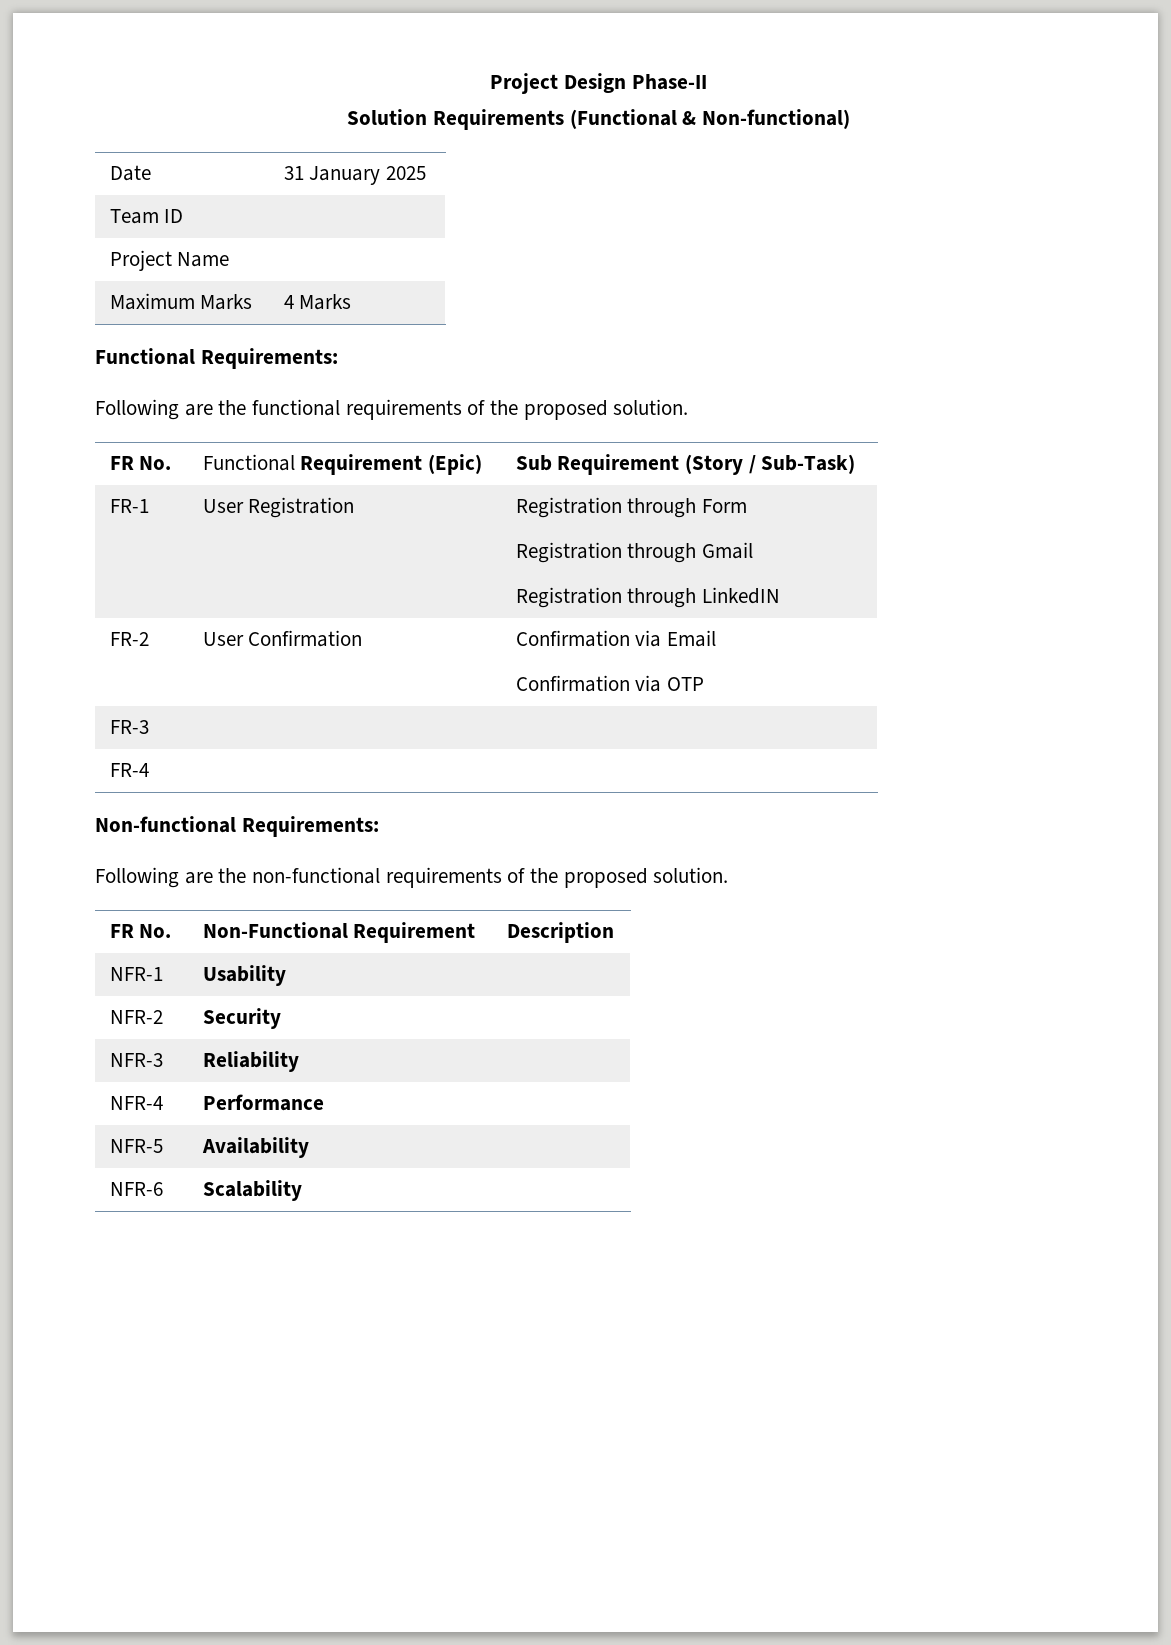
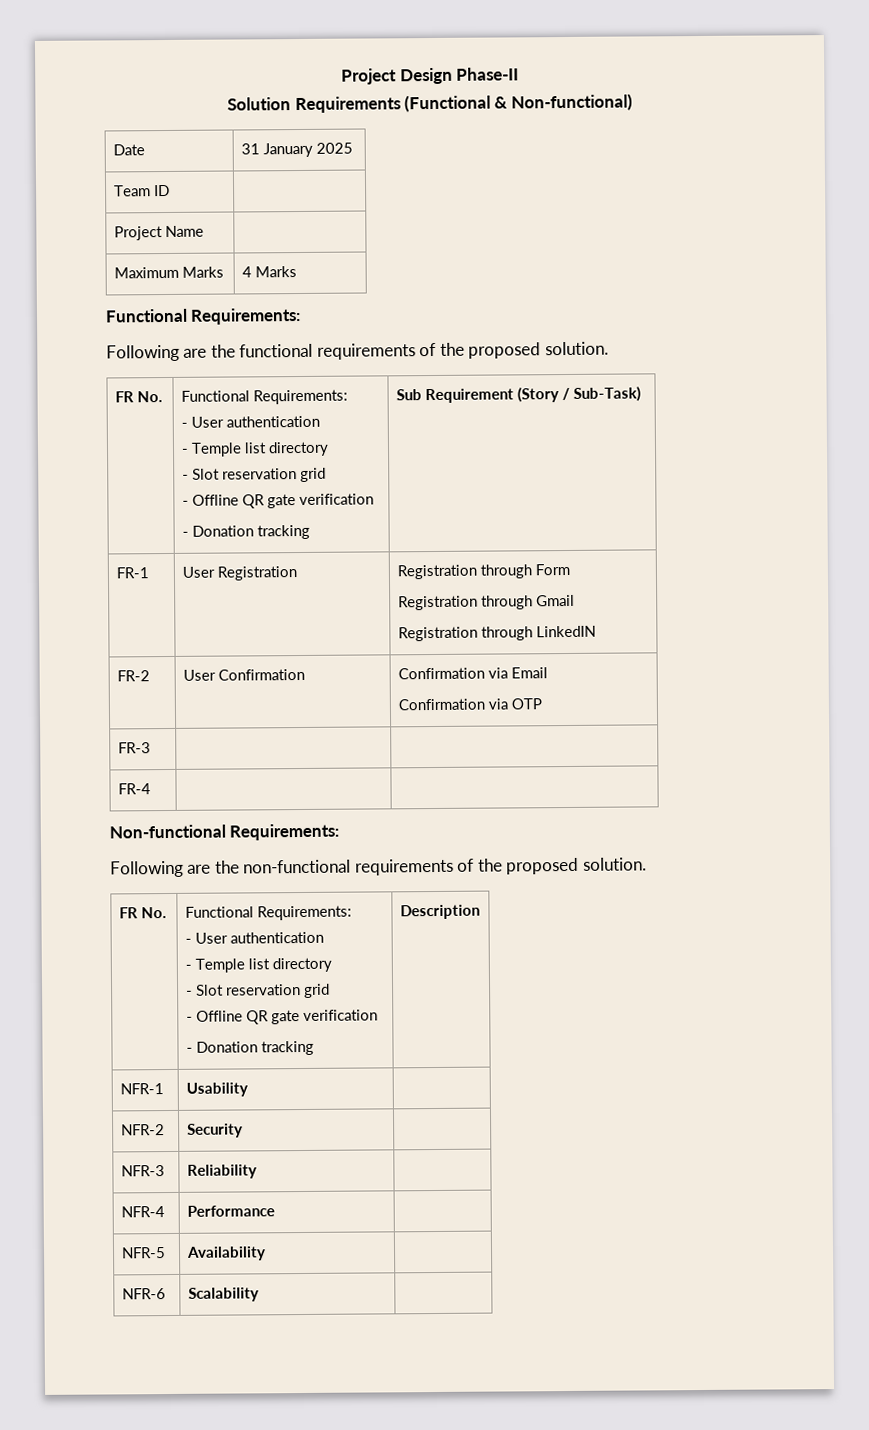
[300,454,482,475] Requirement (Epic) -> [252,389,348,405] [180,415,320,428] [180,441,329,457] [181,467,326,483] [181,493,374,509] [181,524,310,540] Requirements: // - User authentication // - Temple list directory // - Slot reservation grid // - Offline QR gate verification // - Donation tracking
[202,922,476,943] Non-Functional Requirement -> [184,905,352,921] [184,931,324,944] [184,957,332,973] [185,983,330,998] [185,1009,378,1025] [185,1040,314,1056] Functional Requirements: // - User authentication // - Temple list directory // - Slot reservation grid // - Offline QR gate verification // - Donation tracking

